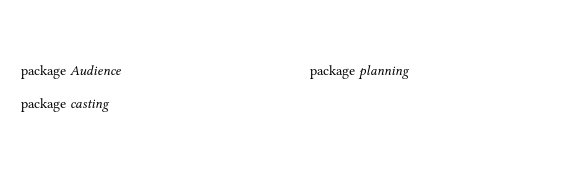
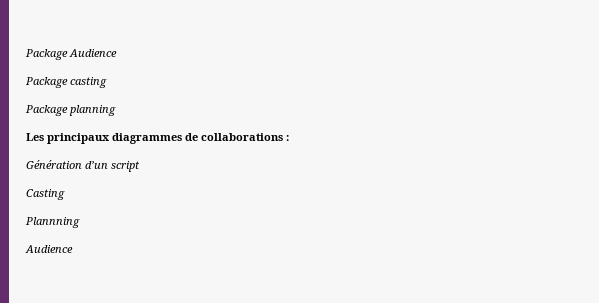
[21,65,66,79] package -> [25,49,68,60] Package
[21,98,66,112] package -> [25,77,68,88] Package
[310,65,355,79] package -> [25,105,68,116] Package
(410, 72) none -> [26,133,289,144] [26,160,140,172] [26,189,65,200] [25,217,80,228] [25,245,73,253] // Les principaux diagrammes de collaborations : // Génération d’un script // Casting // Plannning // Audience

